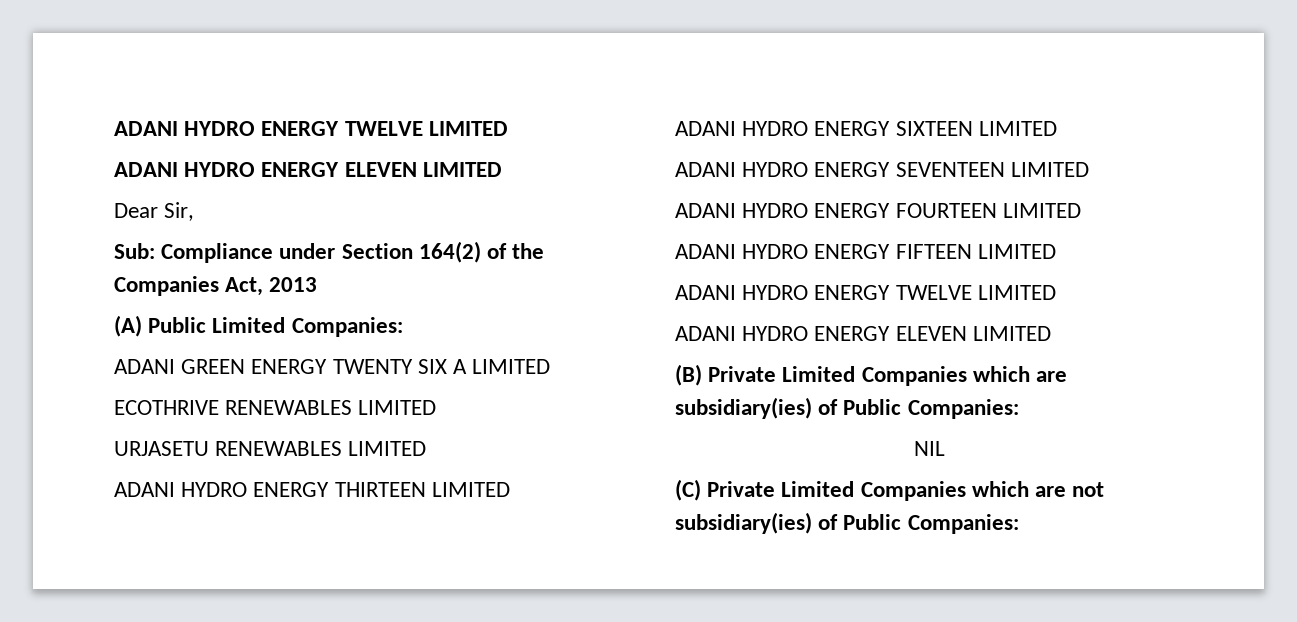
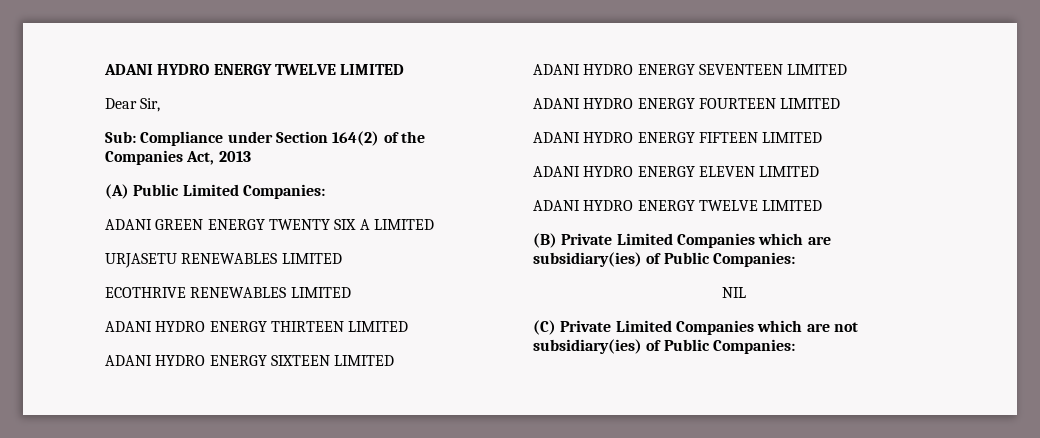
[114,121,508,136] [114,162,502,177] ADANI HYDRO ENERGY TWELVE LIMITED // ADANI HYDRO ENERGY ELEVEN LIMITED -> [104,64,405,75] ADANI HYDRO ENERGY TWELVE LIMITED
[114,400,437,415] [114,441,209,456] ECOTHRIVE RENEWABLES LIMITED // URJASETU -> [105,253,342,268] [105,287,186,298] URJASETU RENEWABLES LIMITED // ECOTHRIVE
[895,285,1056,300] [675,326,967,341] TWELVE LIMITED // ADANI HYDRO ENERGY ELEVEN -> [698,166,820,177] [533,200,758,211] ELEVEN LIMITED // ADANI HYDRO ENERGY TWELVE

